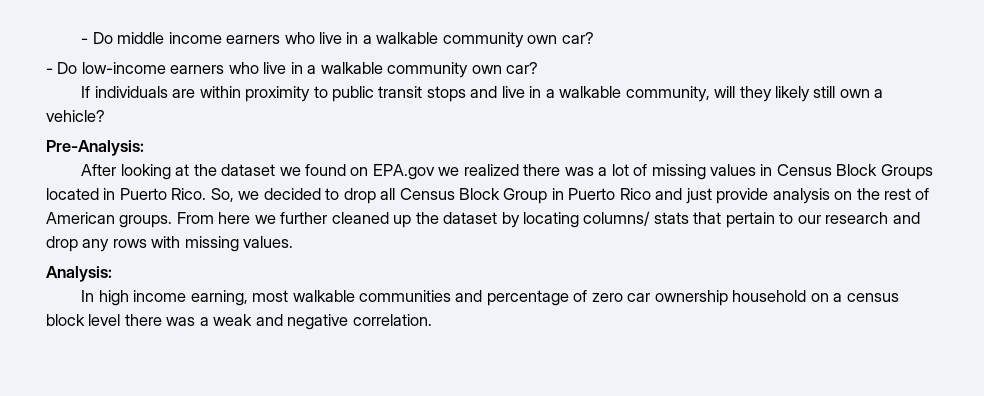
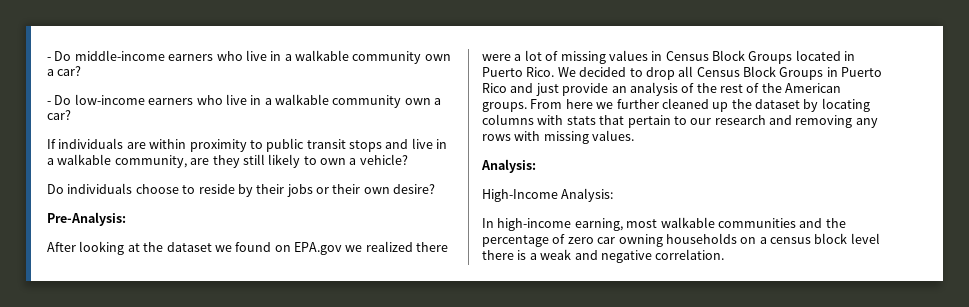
[81,32,558,48] - Do middle income earners who live in a walkable community own -> [47,50,451,64] [47,69,54,76] - Do middle-income earners who live in a walkable community own a
(502, 69) none -> [434,98,442,105] a
[714,86,884,102] [46,110,105,122] will they likely still own a vehicle? -> [190,154,408,168] [47,183,436,197] are they still likely to own a vehicle? // Do individuals choose to reside by their jobs or their own desire?
[564,167,594,176] was -> [482,54,511,61] were
[210,188,260,202] So, we -> [557,67,576,77] We
[503,188,548,204] Group -> [779,67,824,80] Groups
[772,188,853,204] analysis on -> [611,82,695,96] an analysis of
(930, 194) none -> [761,83,782,93] the
[583,211,651,226] columns/ -> [482,114,564,125] columns with
[46,236,78,252] drop -> [795,115,853,128] removing
(112, 274) none -> [482,188,614,202] // High-Income Analysis:
[98,290,187,306] high income -> [497,218,572,231] high-income
(483, 296) none -> [825,218,846,228] the
[654,290,807,306] ownership household -> [618,233,737,247] owning households
[166,317,196,326] was -> [517,250,527,260] is

